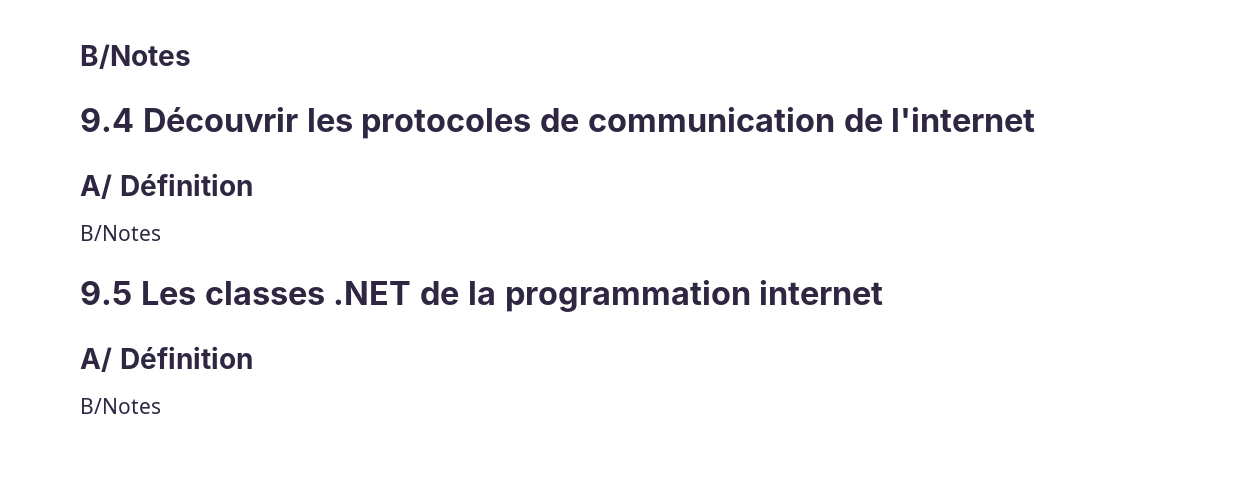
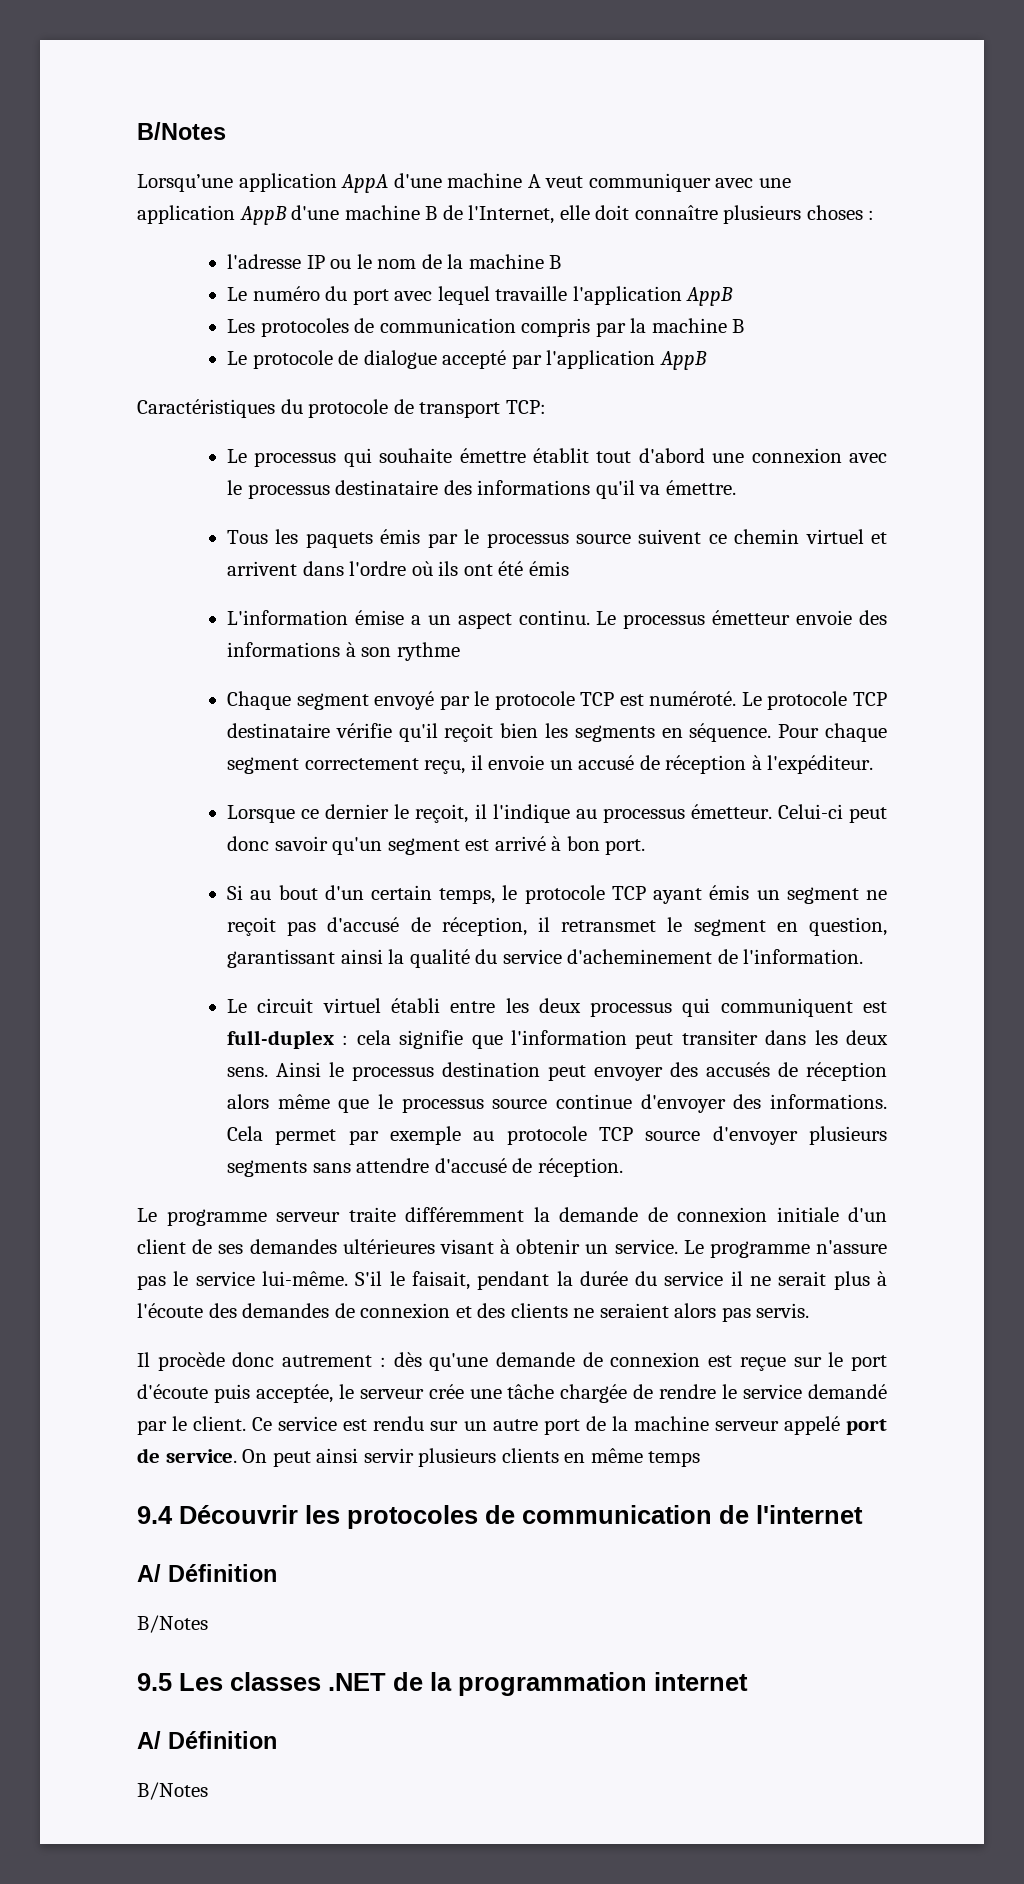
[80,44,191,69] B/Notes -> [137,122,226,140] [137,173,791,193] [137,205,875,225] [227,254,562,269] [227,286,734,306] [227,318,745,337] [227,350,707,370] [137,399,546,418] [227,448,888,467] [227,480,736,499] [227,529,888,548] [227,561,569,576] [227,610,888,629] [227,642,460,661] [227,691,887,710] [227,723,888,742] [227,755,874,774] [227,804,887,823] [227,836,646,855] [227,885,887,904] [227,917,887,936] [227,949,864,968] [227,998,888,1017] [227,1030,889,1049] [227,1062,887,1081] [227,1094,888,1113] [227,1126,887,1145] [227,1158,623,1177] [137,1207,887,1226] [137,1239,887,1258] [137,1271,887,1290] [137,1303,810,1322] [137,1352,887,1371] [137,1384,887,1403] [137,1416,887,1435] [137,1448,701,1467] B/Notes // Lorsqu’une application AppA d'une machine A veut communiquer avec une application AppB d'une machine B de l'Internet, elle doit connaître plusieurs choses : // l'adresse IP ou le nom de la machine B // Le numéro du port avec lequel travaille l'application AppB // Les protocoles de communication compris par la machine B // Le protocole de dialogue accepté par l'application AppB // Caractéristiques du protocole de transport TCP: // Le processus qui souhaite émettre établit tout d'abord une connexion avec le processus destinataire des informations qu'il va émettre. // Tous les paquets émis par le processus source suivent ce chemin virtuel et arrivent dans l'ordre où ils ont été émis // L'information émise a un aspect continu. Le processus émetteur envoie des informations à son rythme // Chaque segment envoyé par le protocole TCP est numéroté. Le protocole TCP destinataire vérifie qu'il reçoit bien les segments en séquence. Pour chaque segment correctement reçu, il envoie un accusé de réception à l'expéditeur. // Lorsque ce dernier le reçoit, il l'indique au processus émetteur. Celui-ci peut donc savoir qu'un segment est arrivé à bon port. // Si au bout d'un certain temps, le protocole TCP ayant émis un segment ne reçoit pas d'accusé de réception, il retransmet le segment en question, garantissant ainsi la qualité du service d'acheminement de l'information. // Le circuit virtuel établi entre les deux processus qui communiquent est full-duplex : cela signifie que l'information peut transiter dans les deux sens. Ainsi le processus destination peut envoyer des accusés de réception alors même que le processus source continue d'envoyer des informations. Cela permet par exemple au protocole TCP source d'envoyer plusieurs segments sans attendre d'accusé de réception. // Le programme serveur traite différemment la demande de connexion initiale d'un client de ses demandes ultérieures visant à obtenir un service. Le programme n'assure pas le service lui-même. S'il le faisait, pendant la durée du service il ne serait plus à l'écoute des demandes de connexion et des clients ne seraient alors pas servis. // Il procède donc autrement : dès qu'une demande de connexion est reçue sur le port d'écoute puis acceptée, le serveur crée une tâche chargée de rendre le service demandé par le client. Ce service est rendu sur un autre port de la machine serveur appelé port de service. On peut ainsi servir plusieurs clients en même temps

